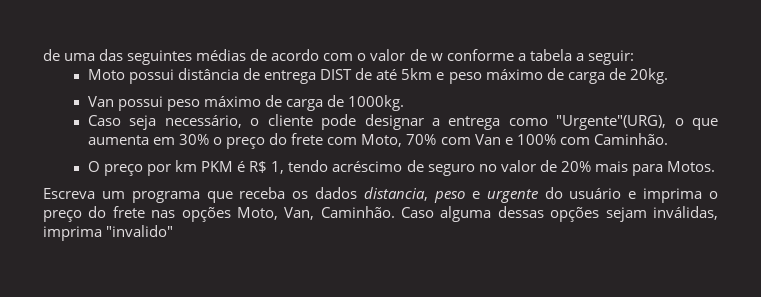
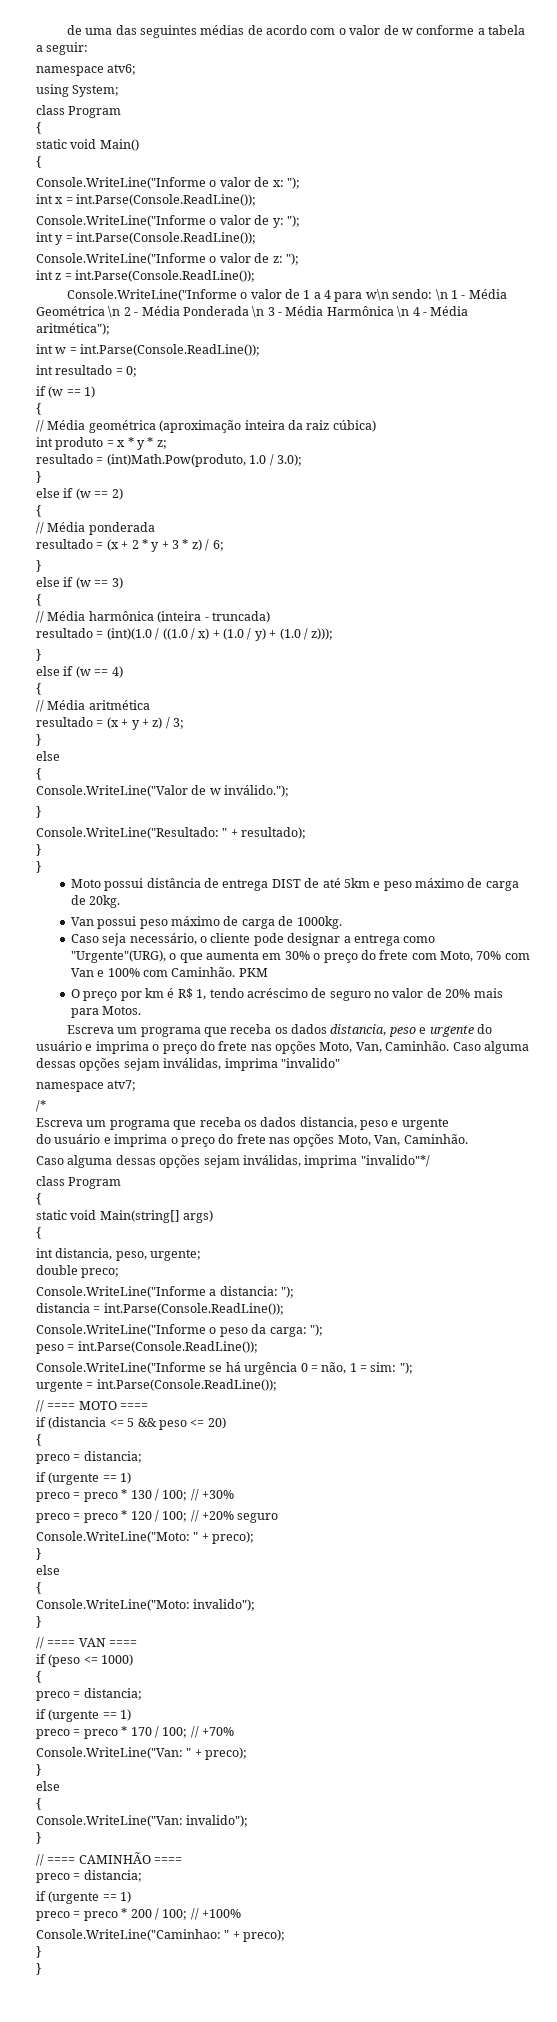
(634, 57) none -> [36,64,137,76] [36,84,120,97] [36,105,122,118] [36,122,41,134] [36,139,139,151] [36,156,41,168] [36,177,300,189] [36,194,257,206] [36,215,300,228] [36,232,257,245] [36,253,299,265] [36,270,256,282] [66,289,507,302] [36,306,469,318] [36,323,110,335] [36,344,261,356] [36,365,138,377] [36,386,96,398] [36,403,41,415] [36,420,376,433] [36,437,167,450] [36,454,302,467] [36,471,41,483] [36,488,123,500] [36,505,41,517] [36,522,155,535] [36,539,224,552] [36,560,41,572] [36,577,123,589] [36,594,41,606] [36,611,270,623] [36,628,334,641] [36,649,41,661] [36,666,123,678] [36,683,41,695] [36,700,150,712] [36,717,184,730] [36,734,41,746] [36,751,60,761] [36,768,41,780] [36,785,290,797] [36,806,41,818] [36,827,307,839] [36,844,41,856] [36,861,41,873] // namespace atv6; // using System; // class Program // { // static void Main() // { // Console.WriteLine("Informe o valor de x: "); // int x = int.Parse(Console.ReadLine()); // Console.WriteLine("Informe o valor de y: "); // int y = int.Parse(Console.ReadLine()); // Console.WriteLine("Informe o valor de z: "); // int z = int.Parse(Console.ReadLine()); // Console.WriteLine("Informe o valor de 1 a 4 para w\n sendo: \n 1 - Média Geométrica \n 2 - Média Ponderada \n 3 - Média Harmônica \n 4 - Média aritmética"); // int w = int.Parse(Console.ReadLine()); // int resultado = 0; // if (w == 1) // { // // Média geométrica (aproximação inteira da raiz cúbica) // int produto = x * y * z; // resultado = (int)Math.Pow(produto, 1.0 / 3.0); // } // else if (w == 2) // { // // Média ponderada // resultado = (x + 2 * y + 3 * z) / 6; // } // else if (w == 3) // { // // Média harmônica (inteira - truncada) // resultado = (int)(1.0 / ((1.0 / x) + (1.0 / y) + (1.0 / z))); // } // else if (w == 4) // { // // Média aritmética // resultado = (x + y + z) / 3; // } // else // { // Console.WriteLine("Valor de w inválido."); // } // Console.WriteLine("Resultado: " + resultado); // } // }
(668, 139) none -> [238,968,268,977] PKM
[201,161,234,172] PKM -> (165, 993) none
(174, 231) none -> [36,1080,137,1092] [36,1100,46,1112] [36,1117,449,1130] [36,1134,468,1147] [36,1155,430,1168] [36,1176,122,1189] [36,1193,41,1205] [36,1210,214,1223] [36,1227,41,1239] [36,1248,202,1261] [36,1265,120,1278] [36,1286,295,1298] [36,1303,284,1315] [36,1324,323,1337] [36,1341,258,1354] [36,1362,413,1375] [36,1379,277,1392] [36,1400,149,1412] [36,1417,226,1430] [36,1434,41,1446] [36,1451,142,1464] [36,1472,132,1485] [36,1489,234,1502] [36,1510,279,1523] [36,1531,255,1544] [36,1548,41,1560] [36,1565,60,1575] [36,1582,41,1594] [36,1599,256,1611] [36,1616,41,1628] [36,1637,138,1649] [36,1654,134,1667] [36,1671,41,1683] [36,1688,142,1701] [36,1709,132,1722] [36,1726,234,1739] [36,1747,248,1760] [36,1764,41,1776] [36,1781,60,1791] [36,1798,41,1810] [36,1815,249,1827] [36,1832,41,1844] [36,1852,183,1866] [36,1870,142,1883] [36,1891,132,1904] [36,1908,241,1921] [36,1929,286,1942] [36,1946,41,1958] [36,1963,41,1975] // namespace atv7; // /* // Escreva um programa que receba os dados distancia, peso e urgente // do usuário e imprima o preço do frete nas opções Moto, Van, Caminhão. // Caso alguma dessas opções sejam inválidas, imprima "invalido"*/ // class Program // { // static void Main(string[] args) // { // int distancia, peso, urgente; // double preco; // Console.WriteLine("Informe a distancia: "); // distancia = int.Parse(Console.ReadLine()); // Console.WriteLine("Informe o peso da carga: "); // peso = int.Parse(Console.ReadLine()); // Console.WriteLine("Informe se há urgência 0 = não, 1 = sim: "); // urgente = int.Parse(Console.ReadLine()); // // ==== MOTO ==== // if (distancia <= 5 && peso <= 20) // { // preco = distancia; // if (urgente == 1) // preco = preco * 130 / 100; // +30% // preco = preco * 120 / 100; // +20% seguro // Console.WriteLine("Moto: " + preco); // } // else // { // Console.WriteLine("Moto: invalido"); // } // // ==== VAN ==== // if (peso <= 1000) // { // preco = distancia; // if (urgente == 1) // preco = preco * 170 / 100; // +70% // Console.WriteLine("Van: " + preco); // } // else // { // Console.WriteLine("Van: invalido"); // } // // ==== CAMINHÃO ==== // preco = distancia; // if (urgente == 1) // preco = preco * 200 / 100; // +100% // Console.WriteLine("Caminhao: " + preco); // } // }

